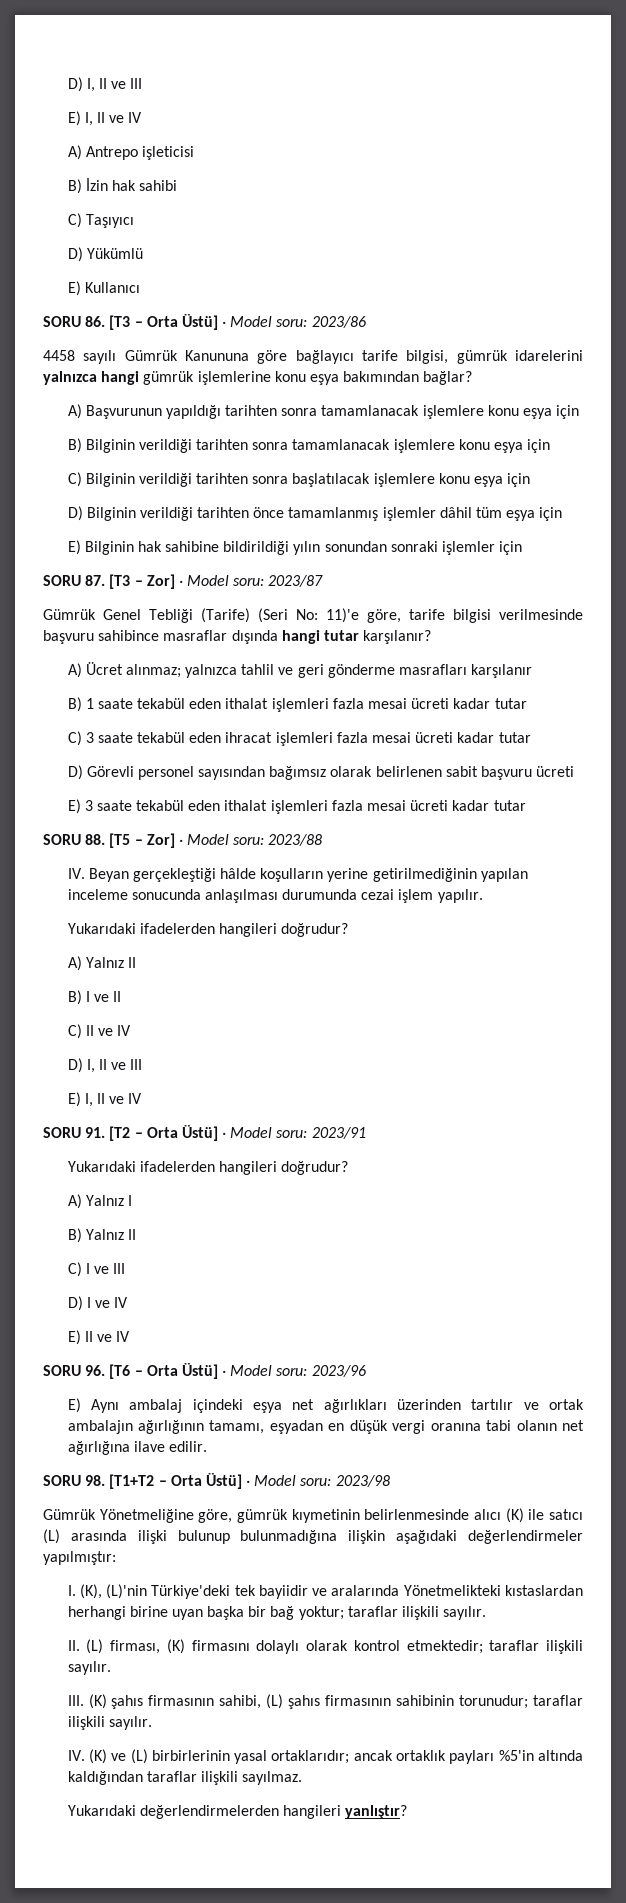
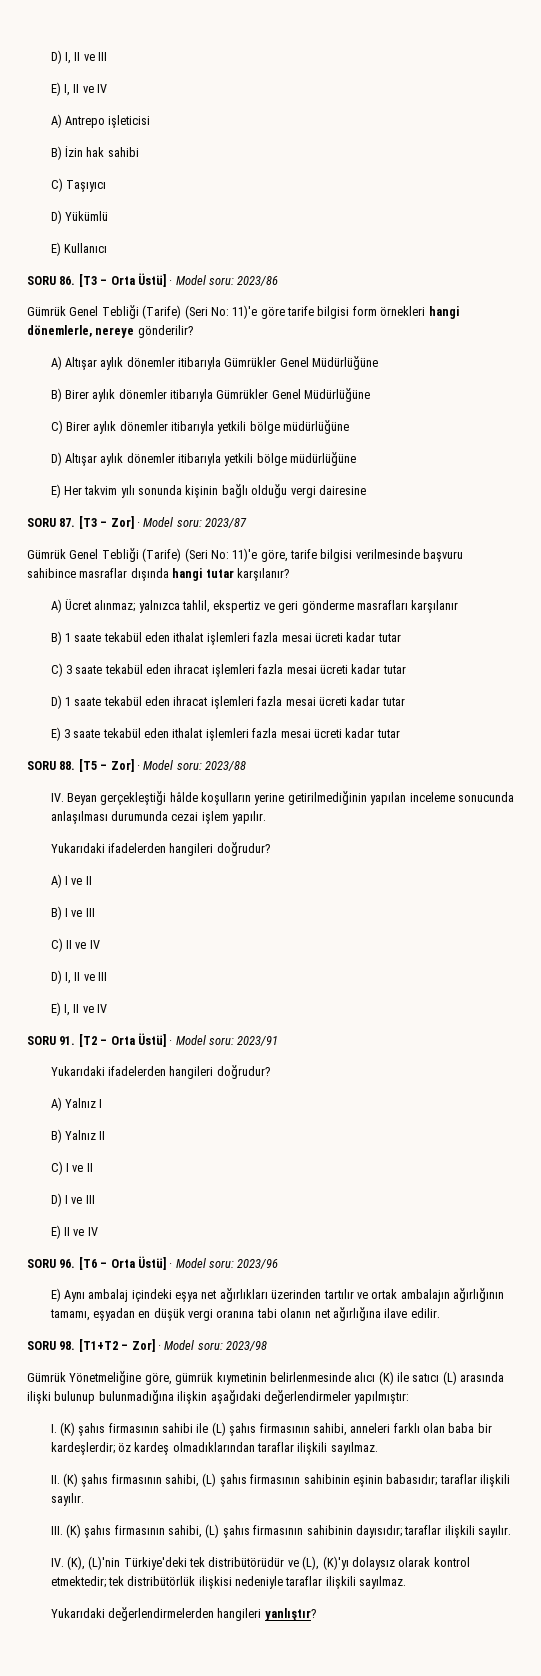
[43,350,583,364] [43,371,473,385] [67,404,580,419] [67,438,551,453] [67,472,531,487] [67,506,563,521] [67,540,523,555] 4458 sayılı Gümrük Kanununa göre bağlayıcı tarife bilgisi, gümrük idarelerini yalnızca hangi gümrük işlemlerine konu eşya bakımından bağlar? // A) Başvurunun yapıldığı tarihten sonra tamamlanacak işlemlere konu eşya için // B) Bilginin verildiği tarihten sonra tamamlanacak işlemlere konu eşya için // C) Bilginin verildiği tarihten sonra başlatılacak işlemlere konu eşya için // D) Bilginin verildiği tarihten önce tamamlanmış işlemler dâhil tüm eşya için // E) Bilginin hak sahibine bildirildiği yılın sonundan sonraki işlemler için -> [27,305,459,319] [27,325,193,338] [50,356,379,370] [50,388,371,402] [50,420,350,434] [50,452,357,466] [50,484,366,498] Gümrük Genel Tebliği (Tarife) (Seri No: 11)'e göre tarife bilgisi form örnekleri hangi dönemlerle, nereye gönderilir? // A) Altışar aylık dönemler itibarıyla Gümrükler Genel Müdürlüğüne // B) Birer aylık dönemler itibarıyla Gümrükler Genel Müdürlüğüne // C) Birer aylık dönemler itibarıyla yetkili bölge müdürlüğüne // D) Altışar aylık dönemler itibarıyla yetkili bölge müdürlüğüne // E) Her takvim yılı sonunda kişinin bağlı olduğu vergi dairesine
[241,664,275,675] tahlil -> [182,600,261,613] tahlil, ekspertiz
[86,766,575,780] Görevli personel sayısından bağımsız olarak belirlenen sabit başvuru ücreti -> [64,696,405,709] 1 saate tekabül eden ihracat işlemleri fazla mesai ücreti kadar tutar
[85,957,124,968] Yalnız -> [64,876,83,885] I ve
[113,991,122,1002] II -> [85,908,95,917] III
[113,1263,126,1274] III -> [86,1163,93,1172] II
[114,1297,129,1308] IV -> [85,1195,95,1204] III
[170,1473,242,1489] Orta Üstü] -> [131,1339,155,1352] Zor]
[79,1584,584,1599] [67,1606,487,1620] (K), (L)'nin Türkiye'deki tek bayiidir ve aralarında Yönetmelikteki kıstaslardan herhangi birine uyan başka bir bağ yoktur; taraflar ilişkili sayılır. -> [59,1422,492,1436] [50,1442,378,1455] (K) şahıs firmasının sahibi ile (L) şahıs firmasının sahibi, anneleri farklı olan baba bir kardeşlerdir; öz kardeş olmadıklarından taraflar ilişkili sayılmaz.
[86,1639,483,1654] (L) firması, (K) firmasını dolaylı olarak kontrol etmektedir; -> [62,1473,438,1487] (K) şahıs firmasının sahibi, (L) şahıs firmasının sahibinin eşinin babasıdır;
[459,1695,529,1709] torunudur; -> [355,1525,402,1538] dayısıdır;
[88,1749,583,1764] [67,1771,143,1785] (K) ve (L) birbirlerinin yasal ortaklarıdır; ancak ortaklık payları %5'in altında kaldığından -> [66,1556,470,1570] [50,1576,284,1589] (K), (L)'nin Türkiye'deki tek distribütörüdür ve (L), (K)'yı dolaysız olarak kontrol etmektedir; tek distribütörlük ilişkisi nedeniyle

